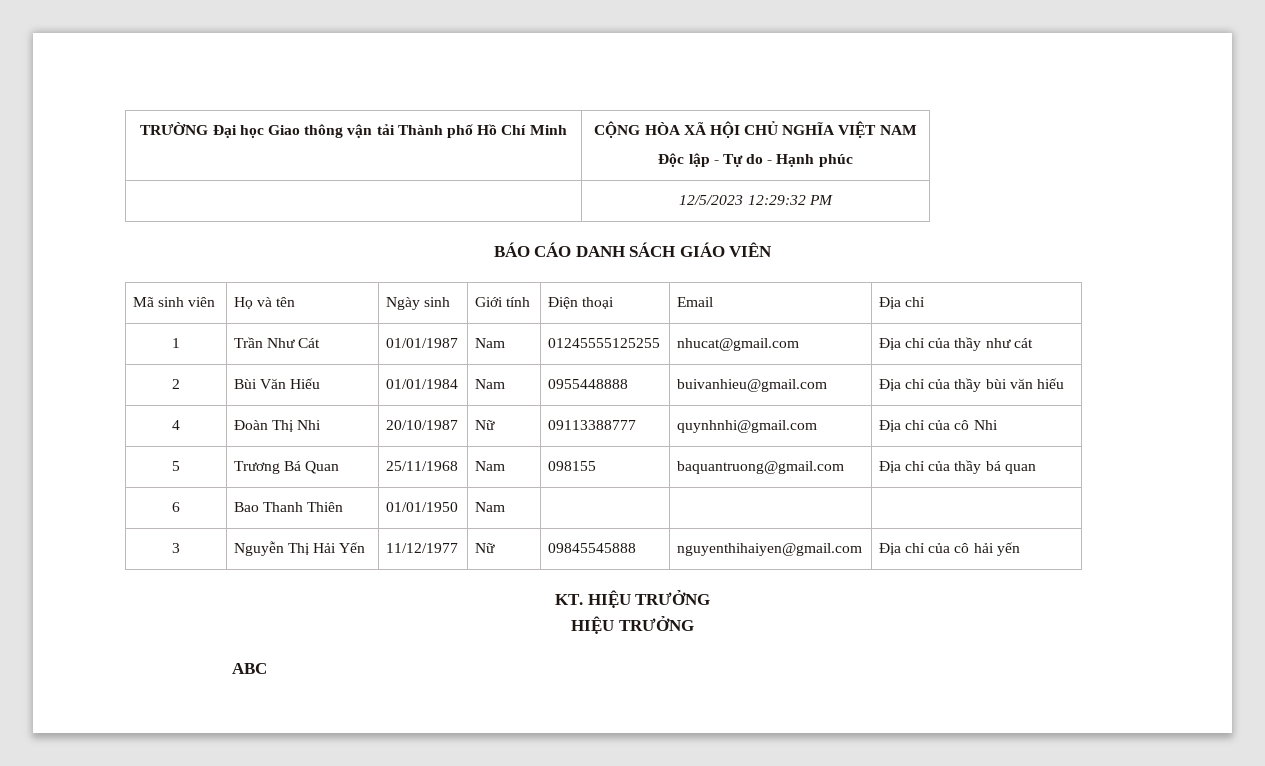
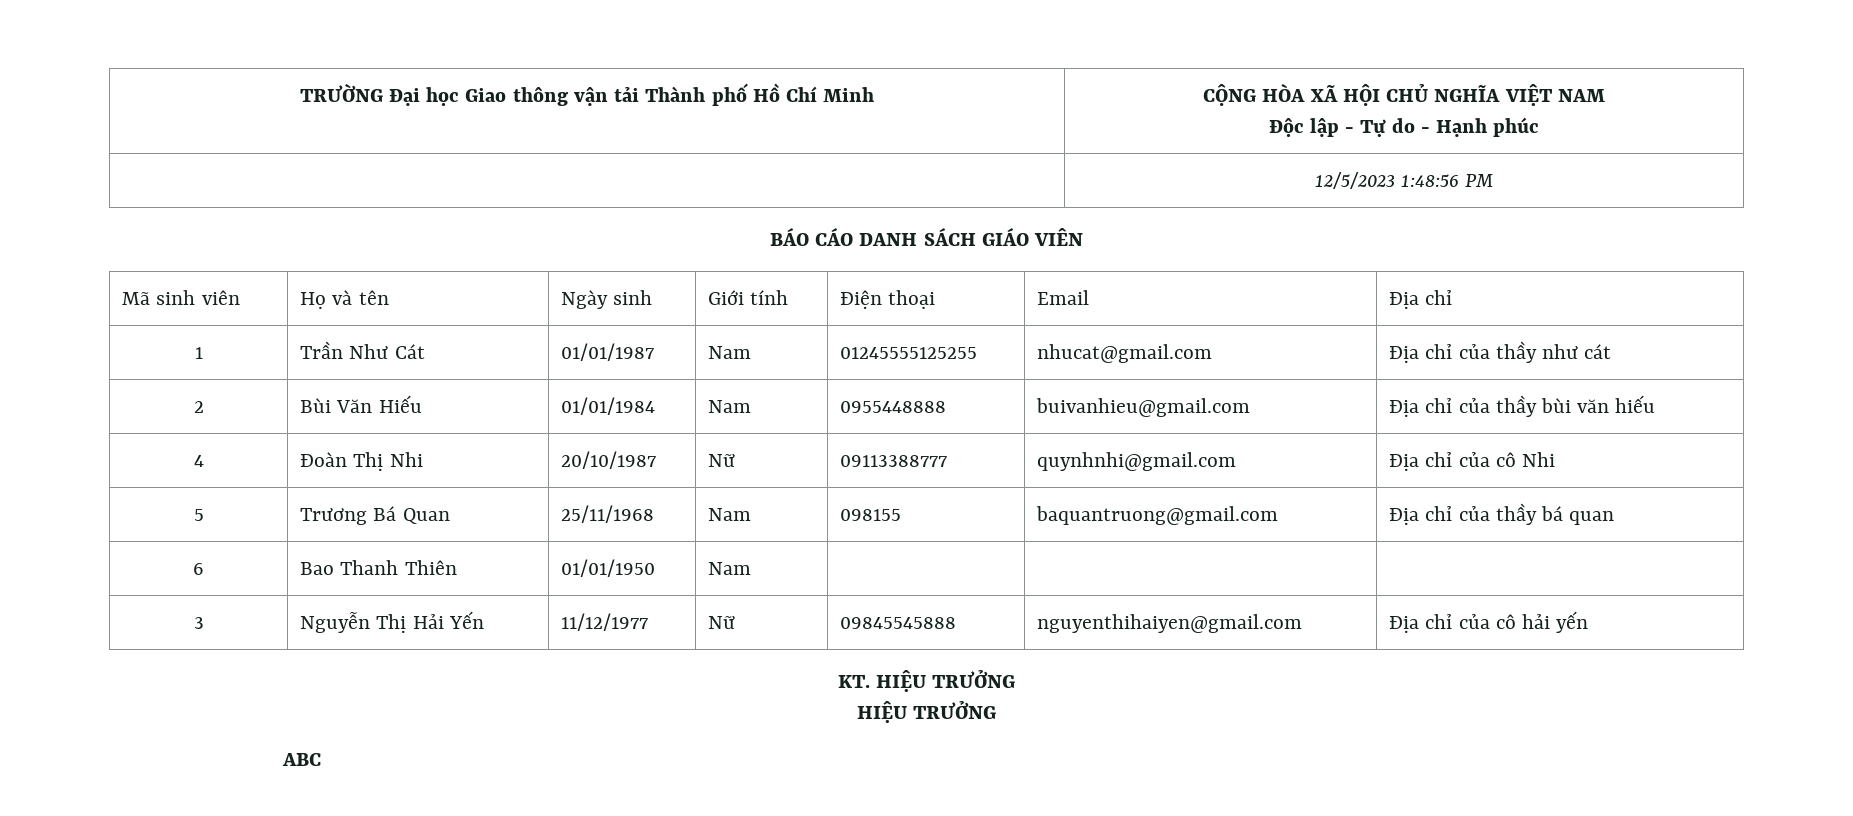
[747,195,806,205] 12:29:32 -> [1401,174,1459,187] 1:48:56

